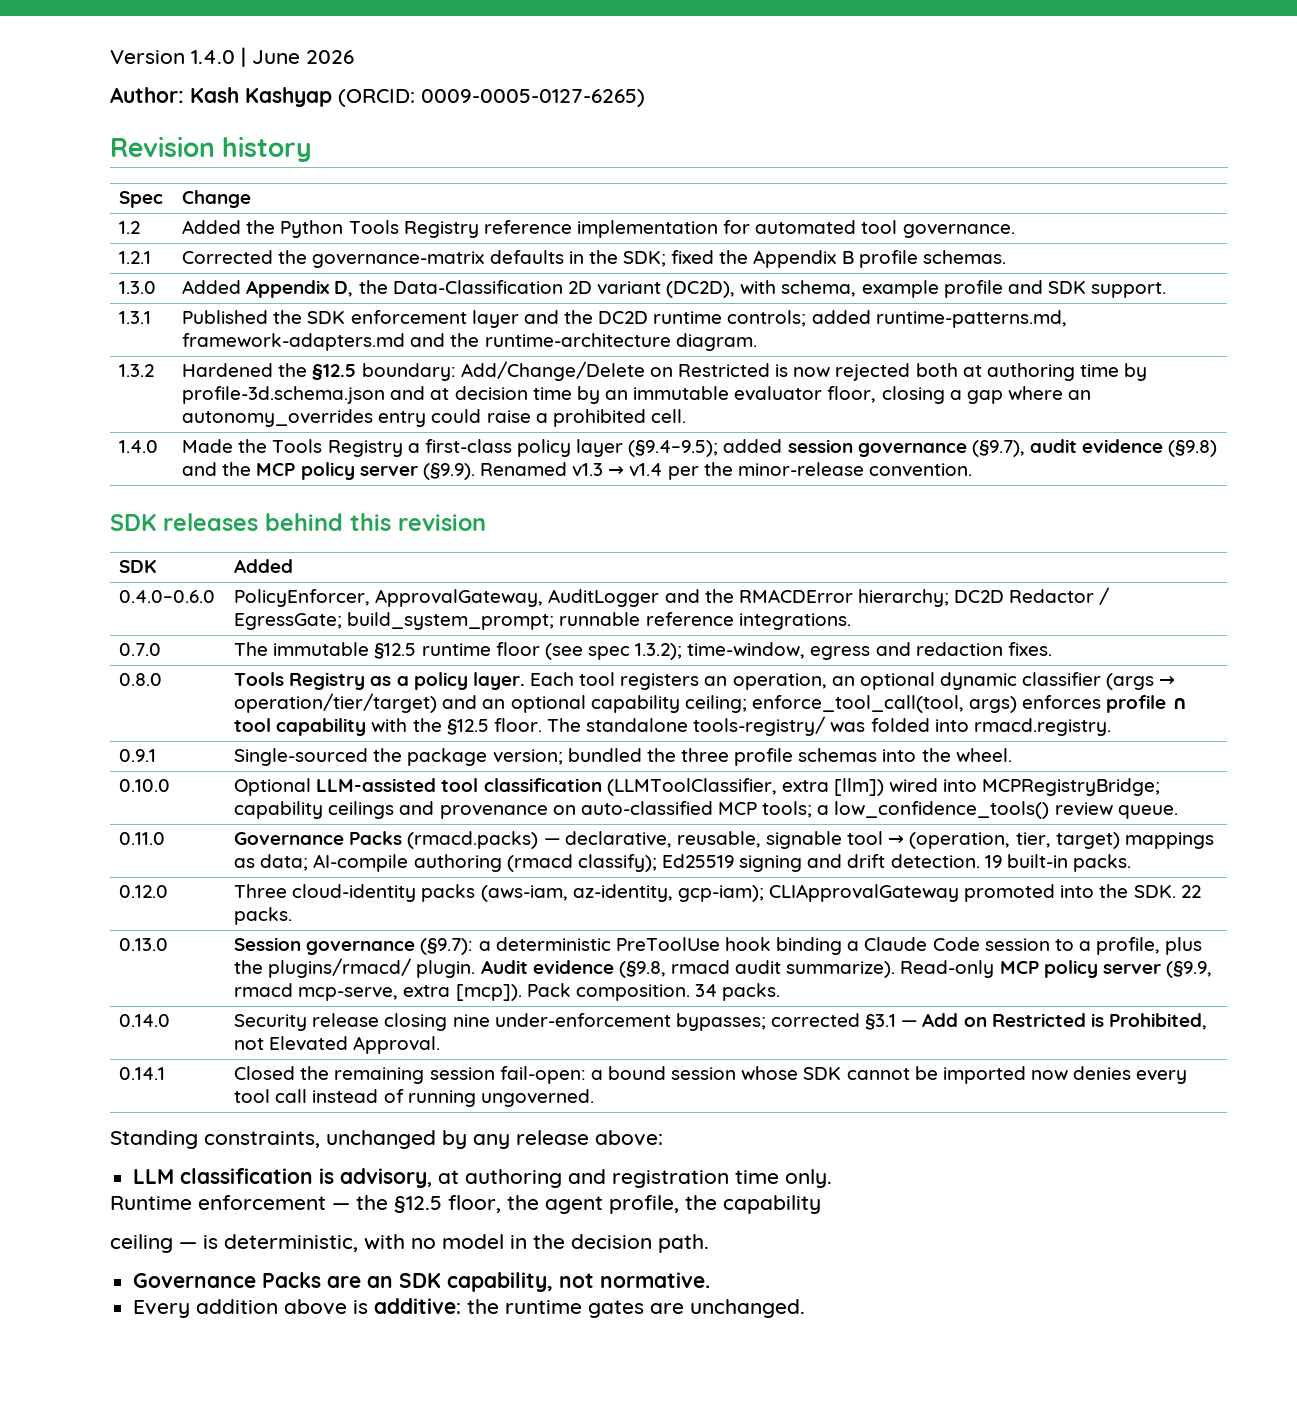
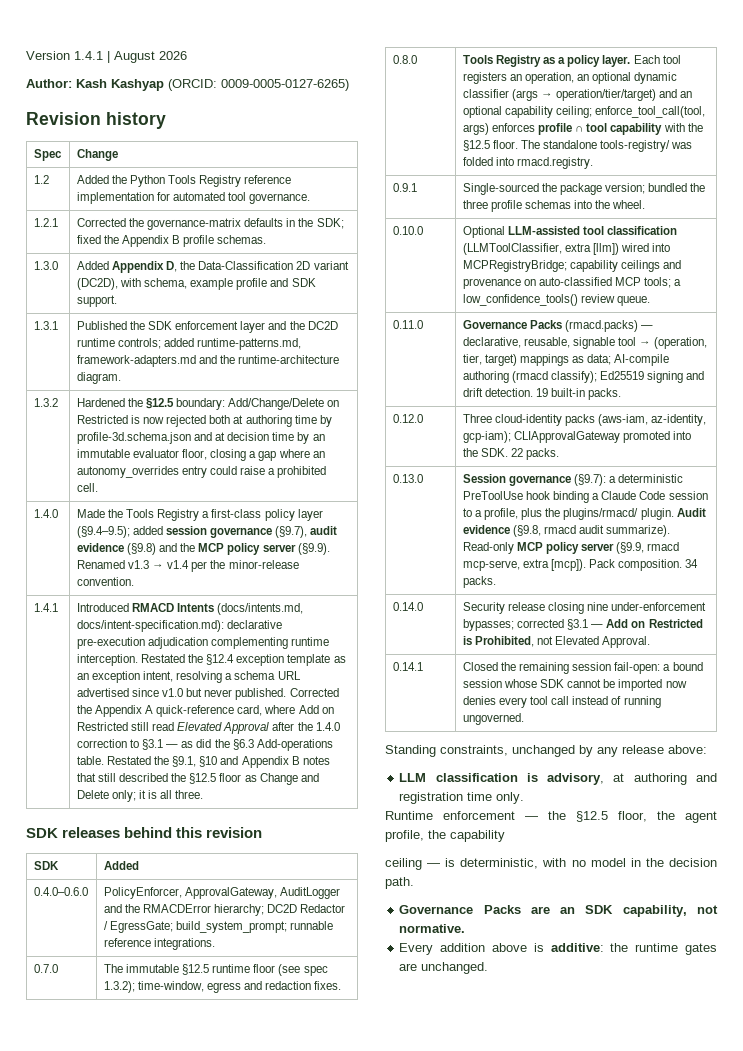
[191,47,300,67] 1.4.0 | June -> [74,51,155,63] 1.4.1 | August
(972, 470) none -> [33,603,58,612] [76,603,304,615] [76,620,282,632] [76,637,330,649] [76,654,346,666] [76,671,301,683] [76,688,339,700] [76,705,334,717] [76,722,340,734] [76,739,333,751] [76,756,330,768] [76,773,319,785] [76,790,204,802] // 1.4.1 | Introduced RMACD Intents (docs/intents.md, docs/intent-specification.md): declarative pre-execution adjudication complementing runtime interception. Restated the §12.4 exception template as an exception intent, resolving a schema URL advertised since v1.0 but never published. Corrected the Appendix A quick-reference card, where Add on Restricted still read Elevated Approval after the 1.4.0 correction to §3.1 — as did the §6.3 Add-operations table. Restated the §9.1, §10 and Appendix B notes that still described the §12.5 floor as Change and Delete only; it is all three.

